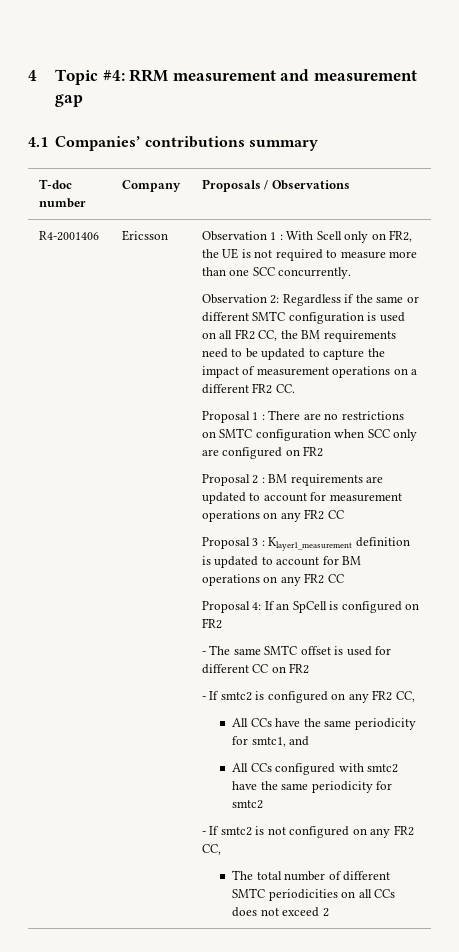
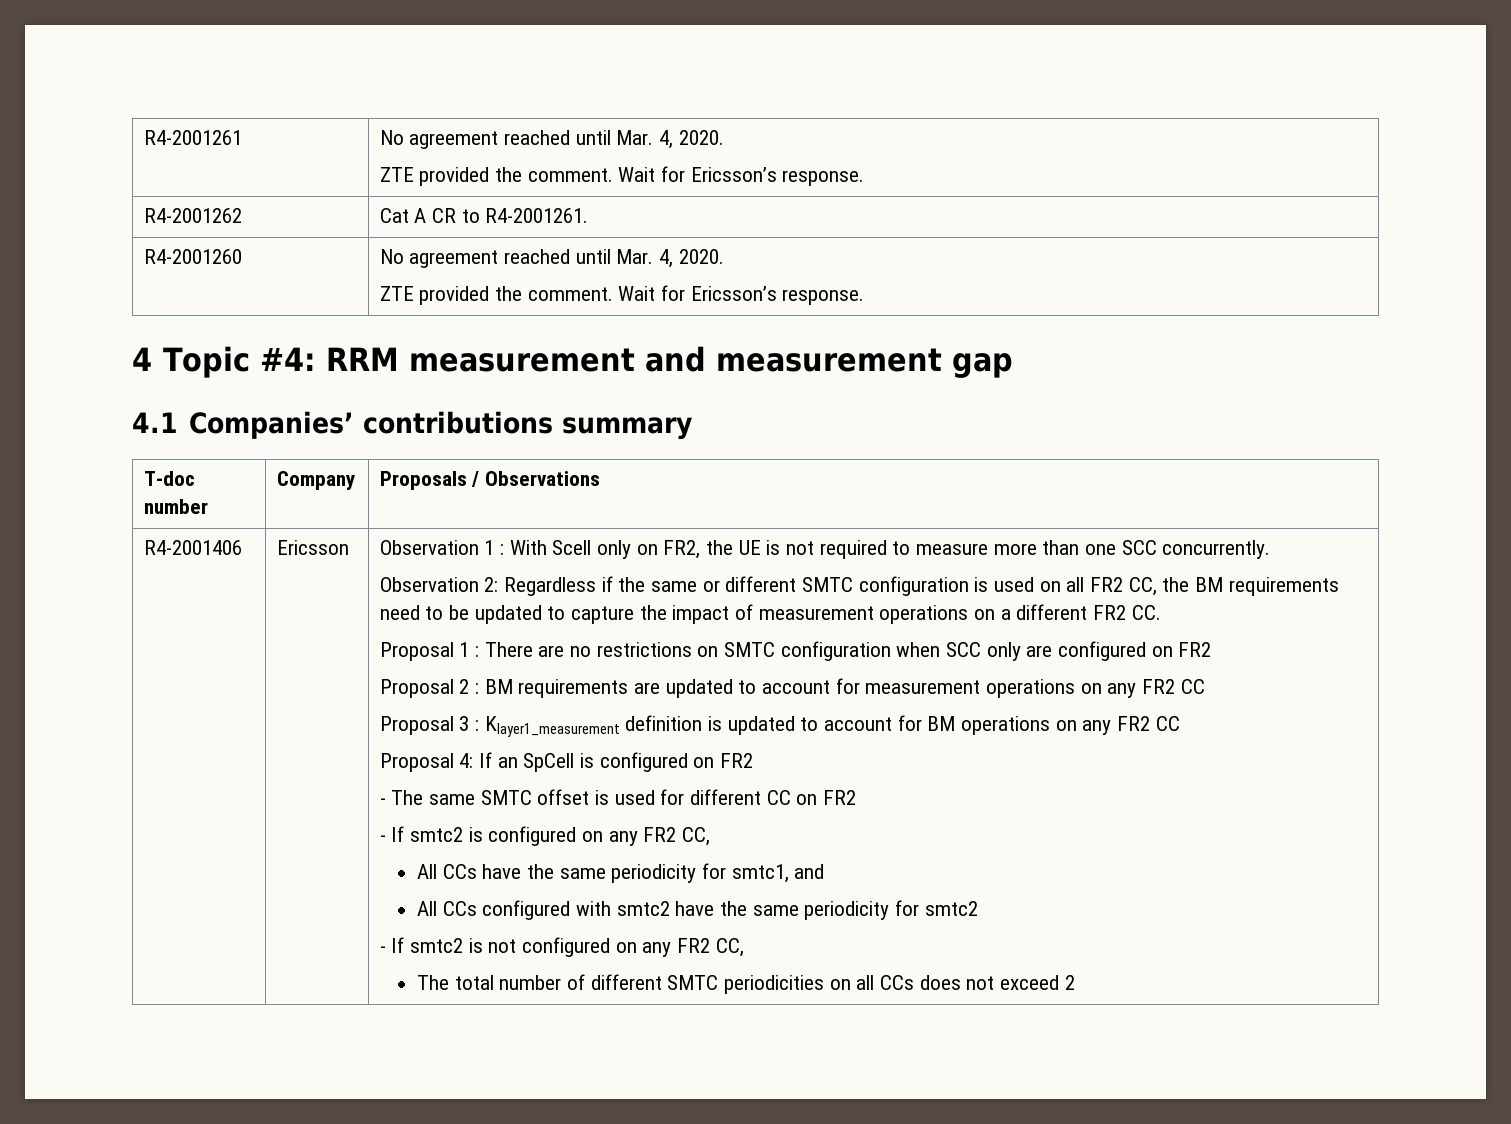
(28, 75) none -> [143,130,242,145] [379,130,724,149] [379,166,865,186] [143,208,242,223] [379,208,589,223] [143,249,242,264] [379,249,724,268] [379,285,865,305] R4-2001261 | No agreement reached until Mar. 4, 2020. // ZTE provided the comment. Wait for Ericsson’s response. // R4-2001262 | Cat A CR to R4-2001261. // R4-2001260 | No agreement reached until Mar. 4, 2020. // ZTE provided the comment. Wait for Ericsson’s response. //

